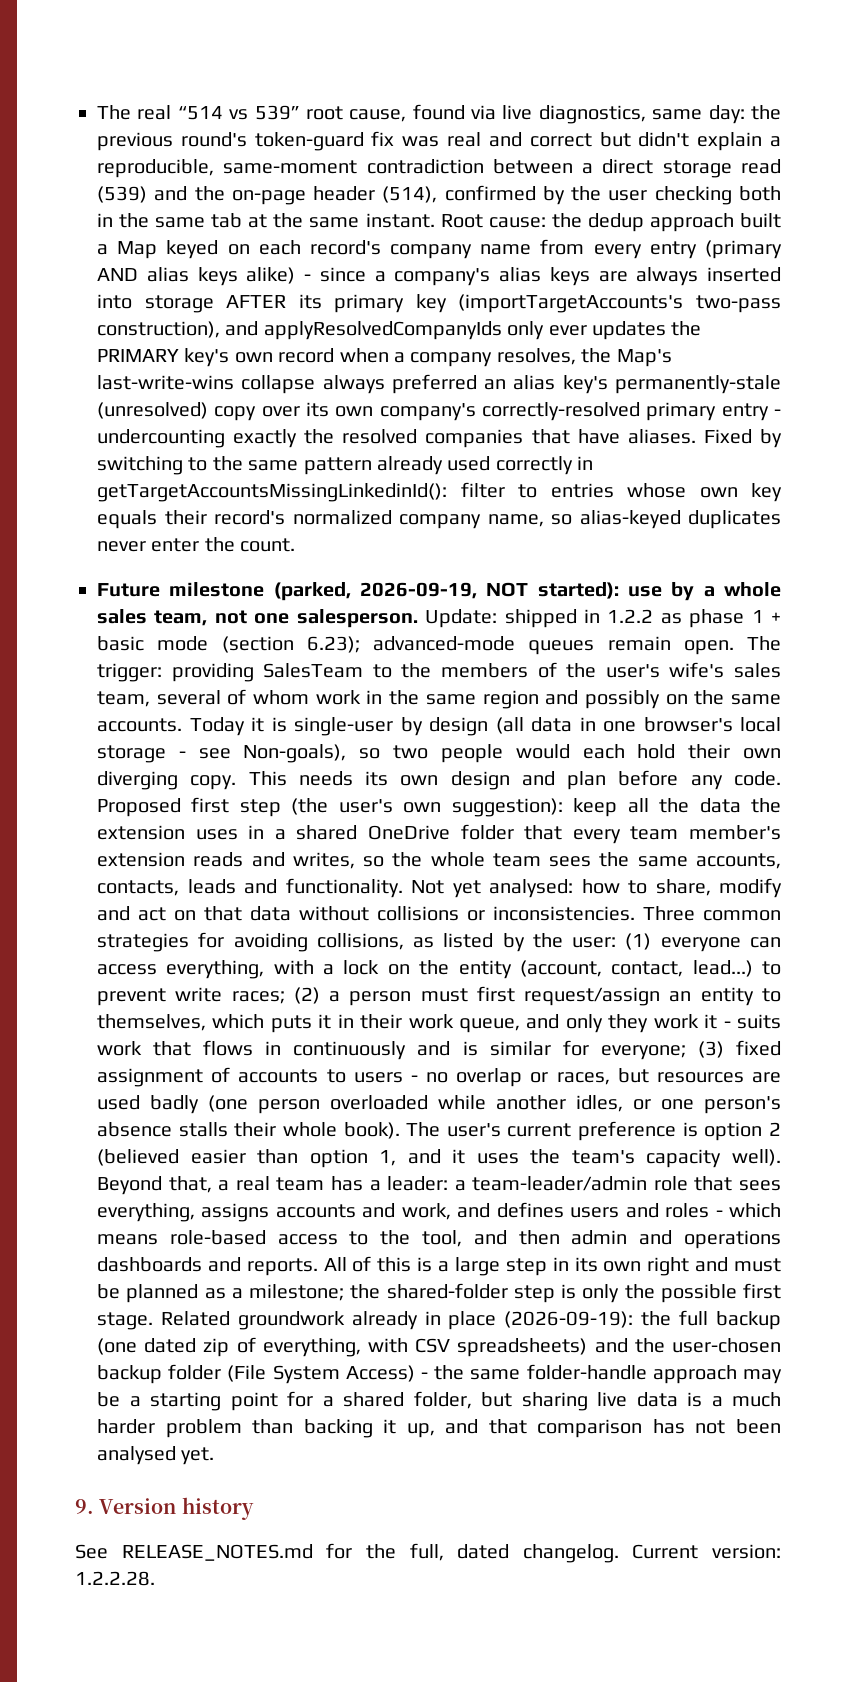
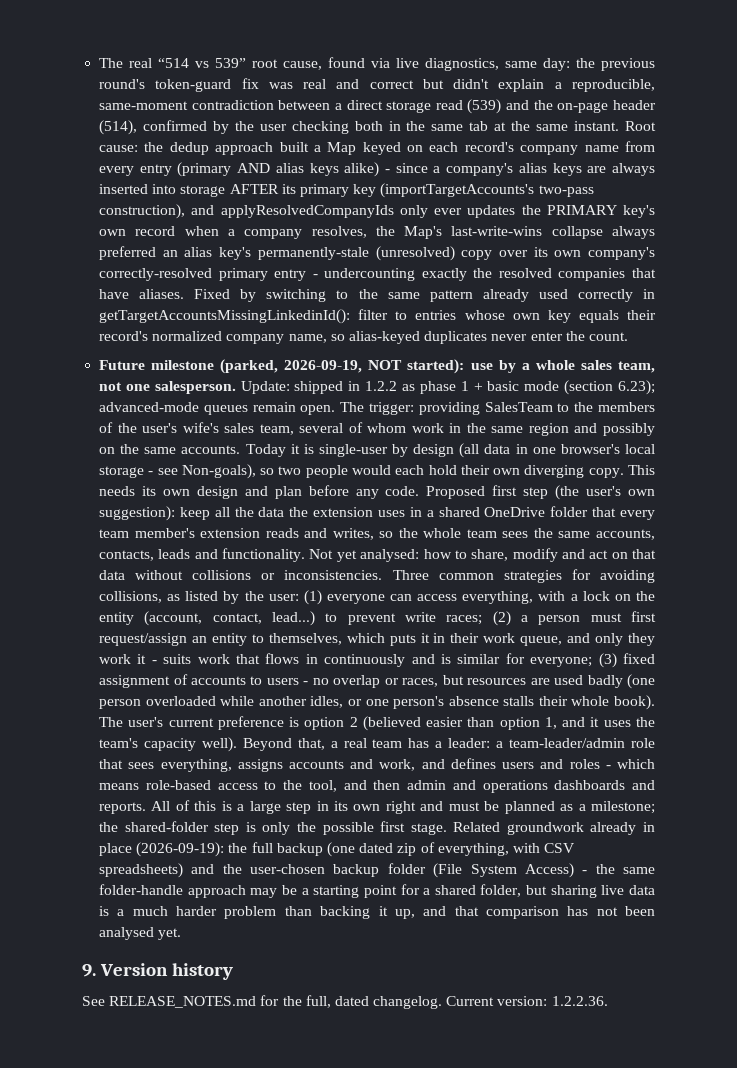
[75,1571,155,1586] 1.2.2.28. -> [551,996,608,1006] 1.2.2.36.

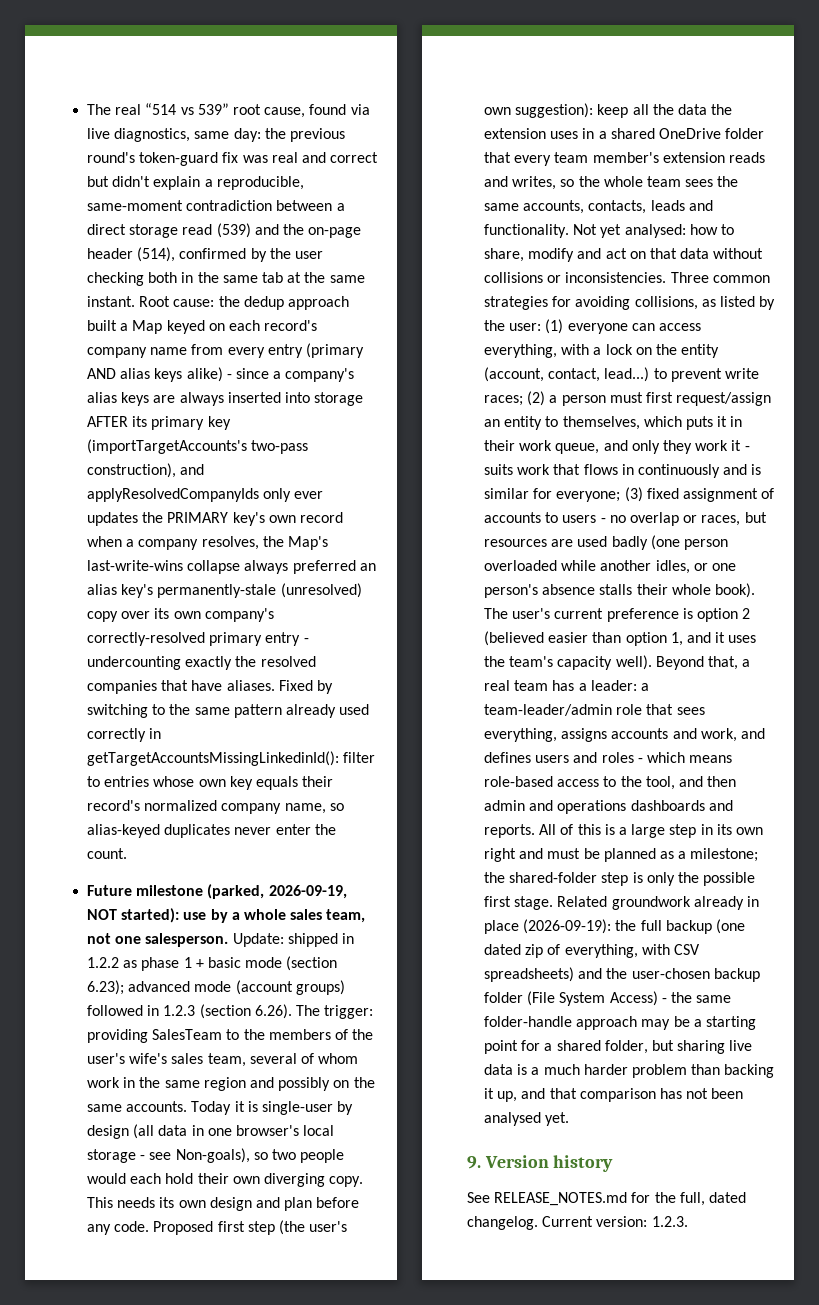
[99,402,336,415] advanced-mode queues remain open. -> [128,980,345,995] [87,1004,292,1019] advanced mode (account groups) followed in 1.2.3 (section 6.26).
[551,996,608,1006] 1.2.2.36. -> [651,1216,688,1227] 1.2.3.

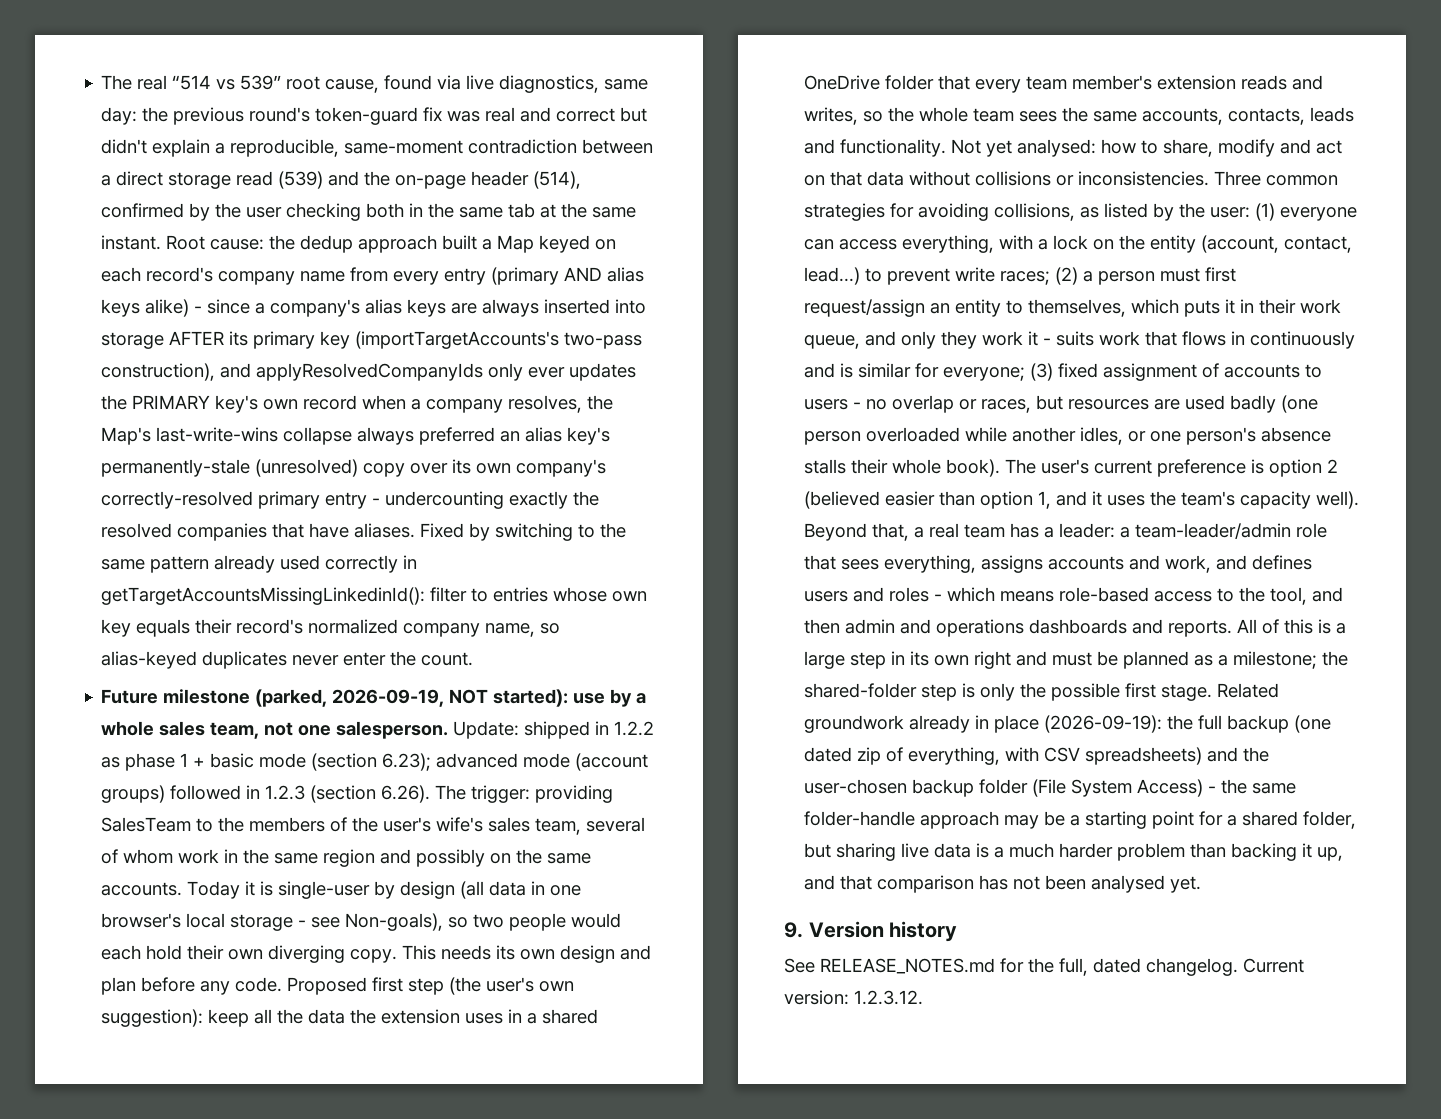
[651,1216,688,1227] 1.2.3. -> [854,990,923,1005] 1.2.3.12.

